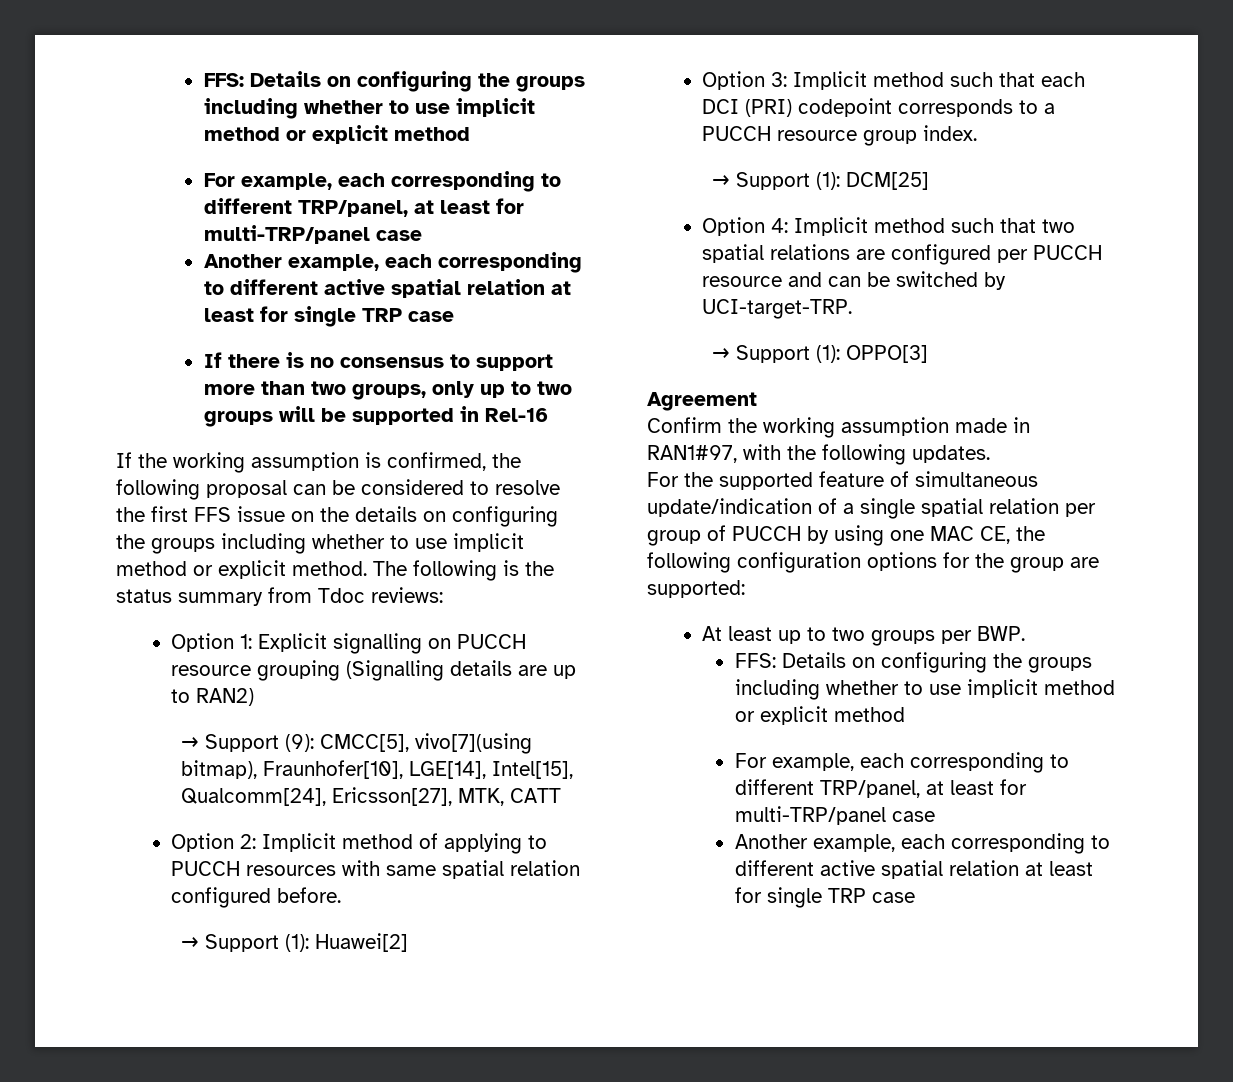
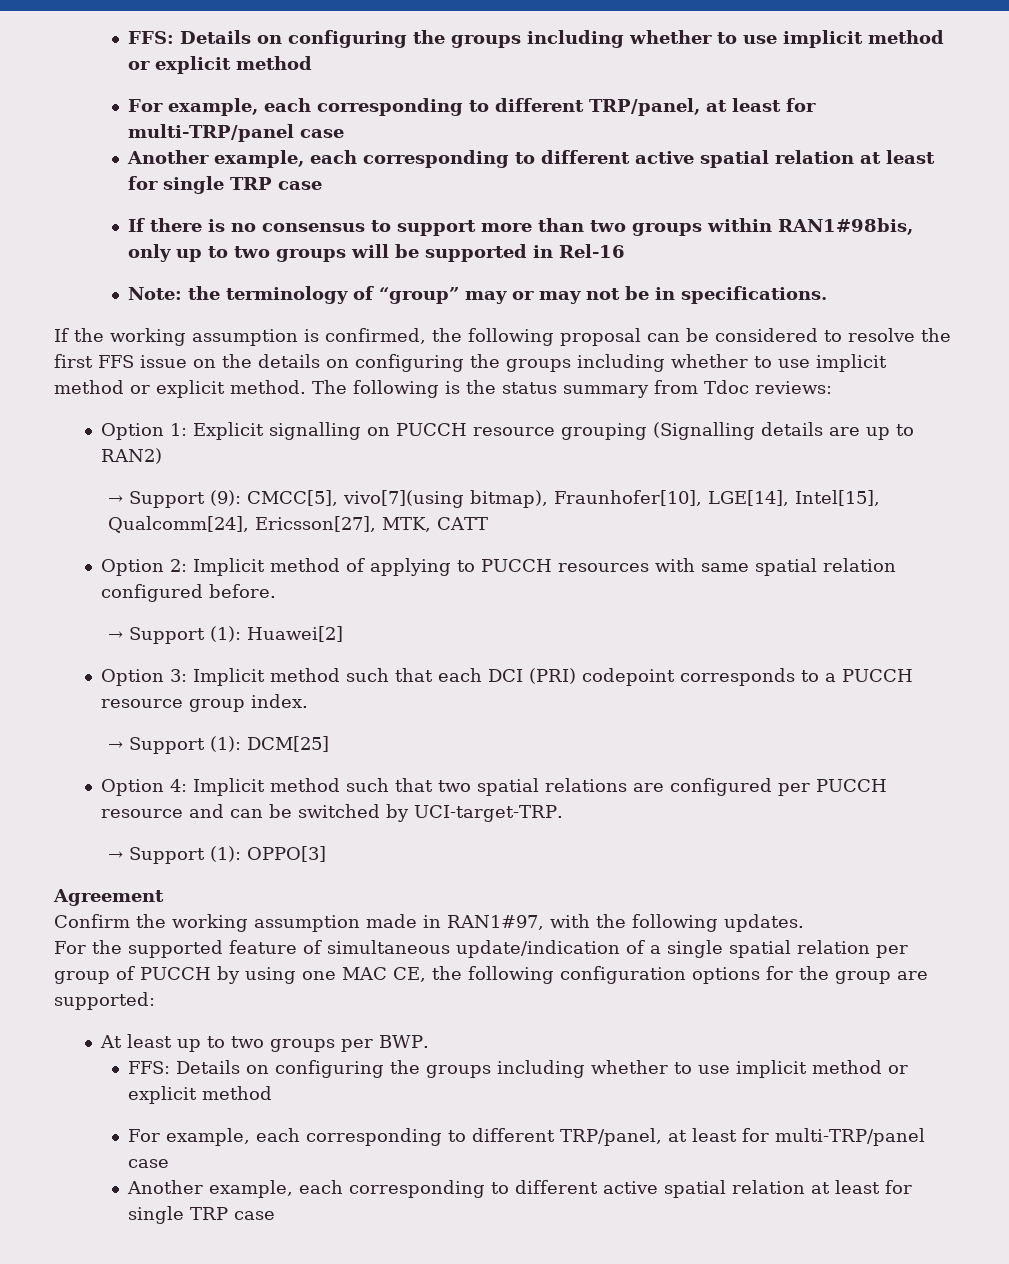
[351,384,426,400] groups, -> [632,218,914,236] groups within RAN1#98bis,
(548, 415) none -> [128,286,828,304] // Note: the terminology of “group” may or may not be in specifications.

